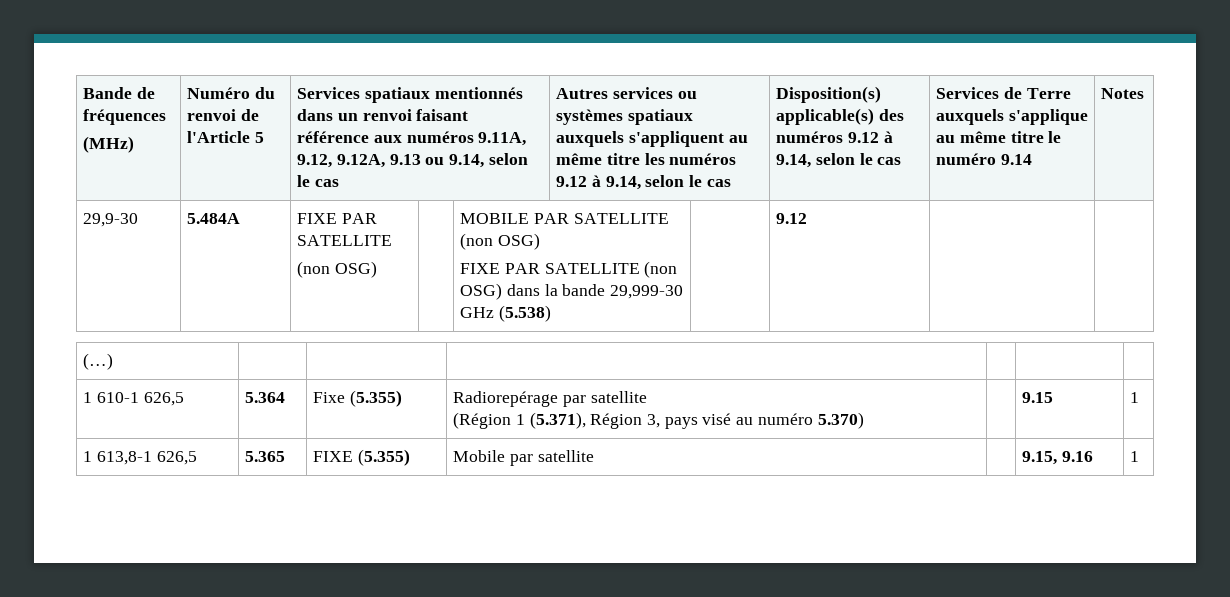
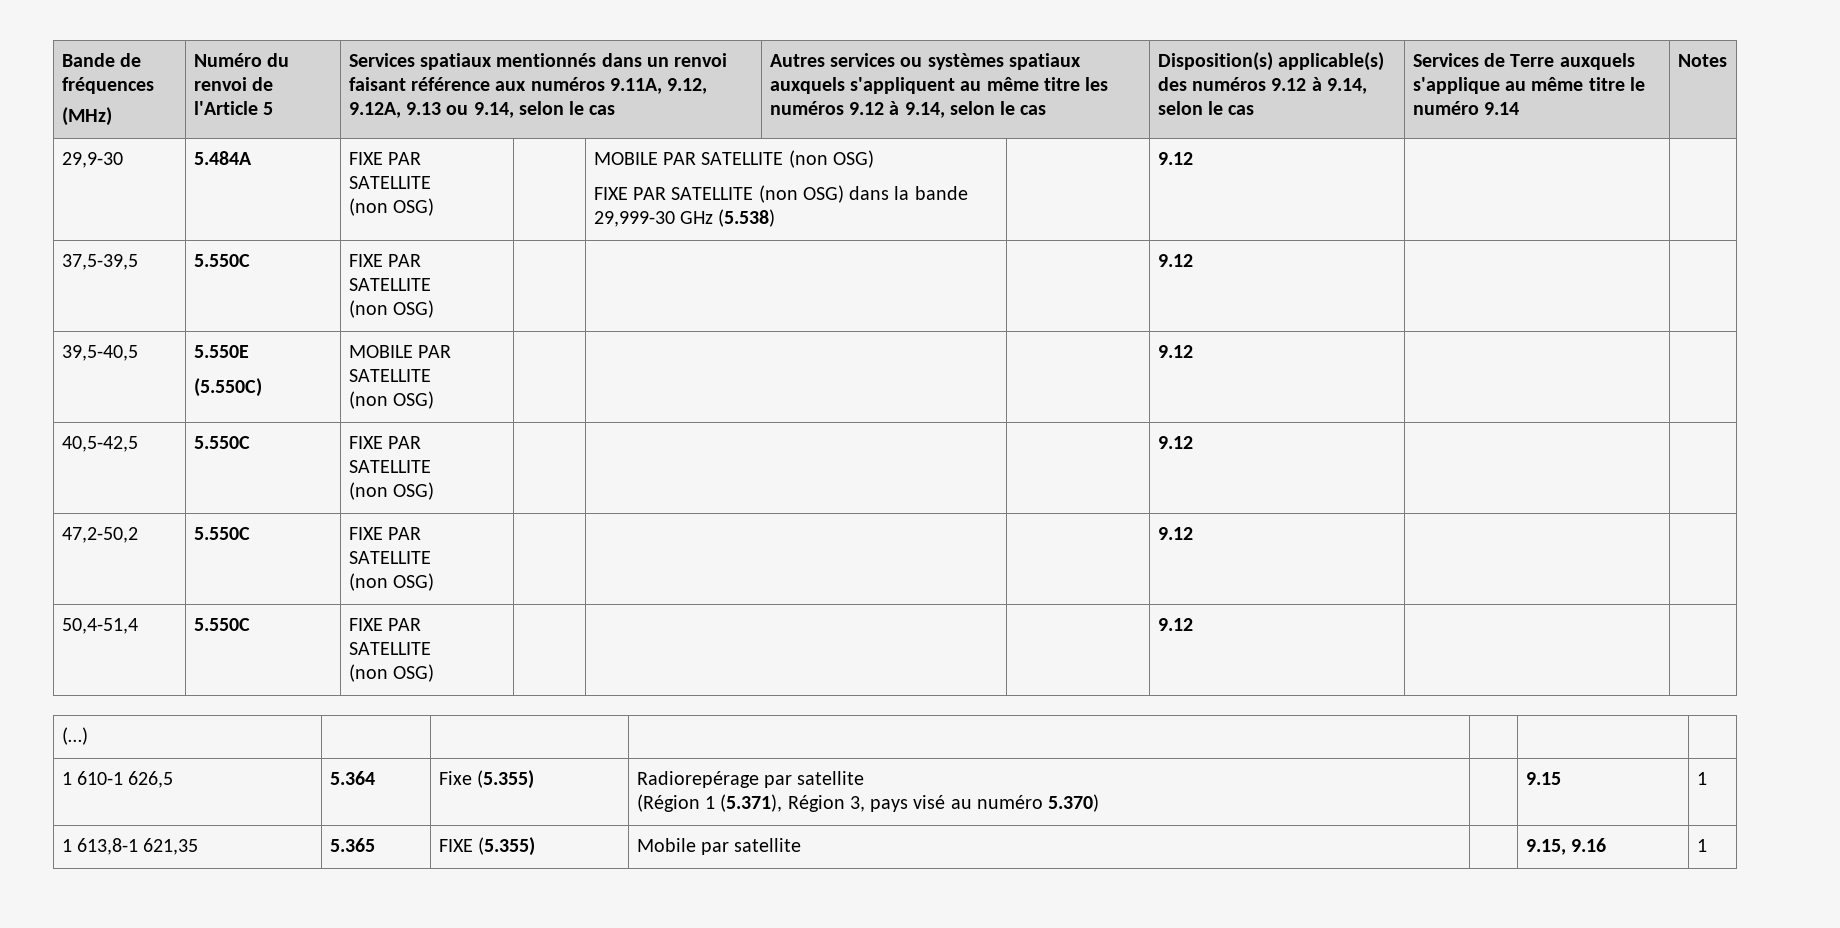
(808, 218) none -> [61,254,138,270] [193,254,250,267] [348,254,422,267] [348,278,431,291] [348,300,435,318] [1157,254,1193,267] [61,345,138,361] [193,345,249,358] [193,378,262,397] [348,345,452,358] [348,369,431,382] [348,391,435,409] [1157,345,1193,358] [61,436,138,452] [193,436,250,449] [348,436,422,449] [348,460,431,473] [348,482,435,500] [1157,436,1193,449] [61,527,138,543] [193,527,250,540] [348,527,422,540] [348,551,431,564] [348,573,435,591] [1157,527,1193,540] [61,618,138,634] [193,618,250,631] [348,618,422,631] [348,642,431,655] [348,664,435,682] [1157,618,1193,631] // 37,5-39,5 | 5.550C | FIXE PAR SATELLITE // (non OSG) | | | | 9.12 | | // 39,5-40,5 | 5.550E // (5.550C) | MOBILE PAR SATELLITE // (non OSG) | | | | 9.12 | | // 40,5-42,5 | 5.550C | FIXE PAR SATELLITE // (non OSG) | | | | 9.12 | | // 47,2-50,2 | 5.550C | FIXE PAR SATELLITE // (non OSG) | | | | 9.12 | | // 50,4-51,4 | 5.550C | FIXE PAR SATELLITE // (non OSG) | | | | 9.12 | |
[156,451,197,465] 626,5 -> [143,838,199,855] 621,35

